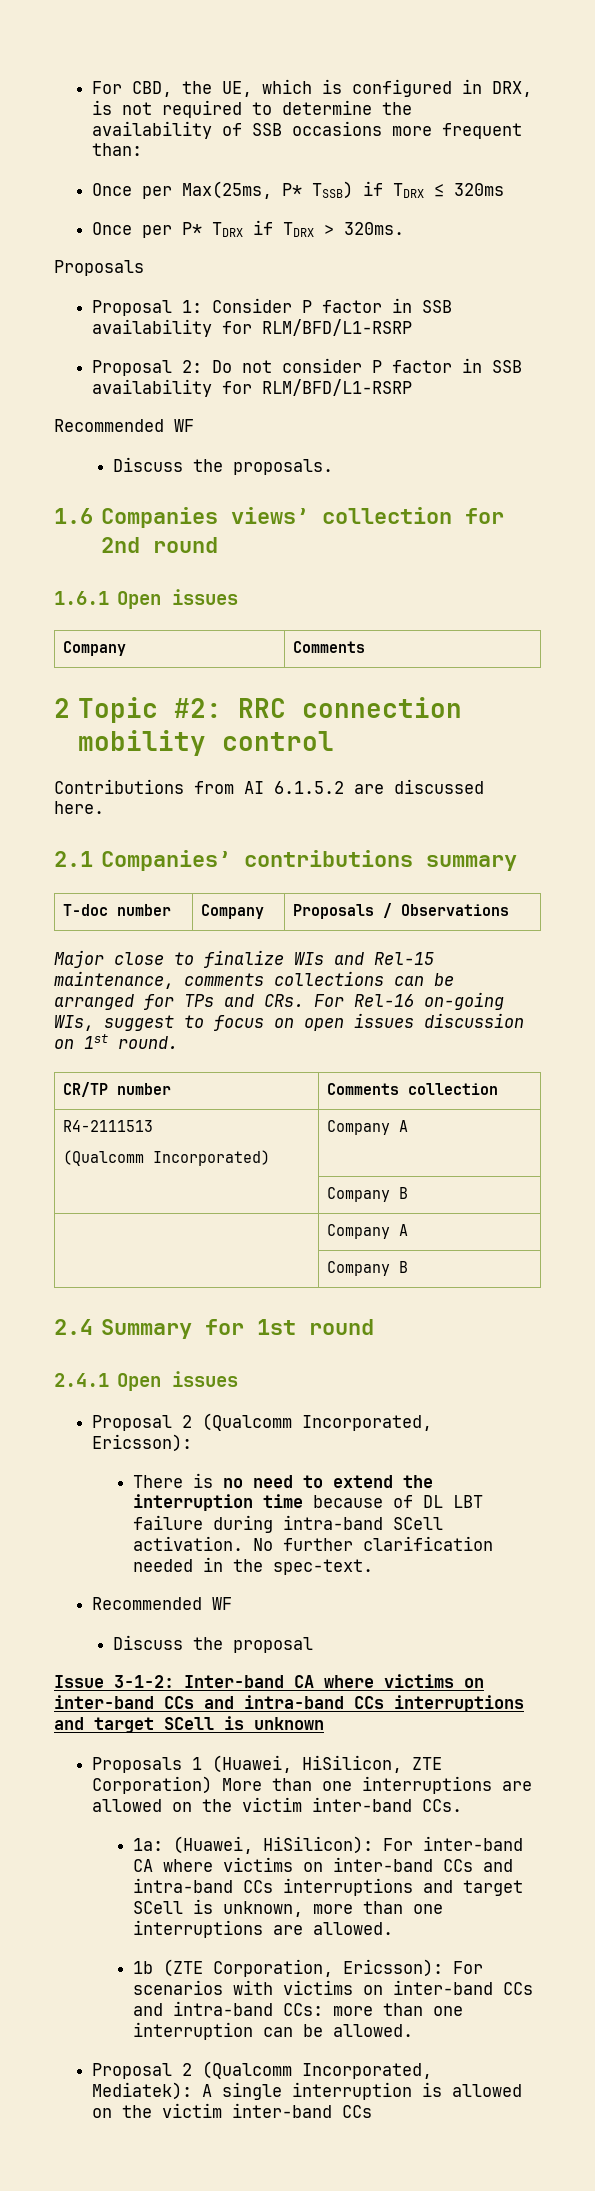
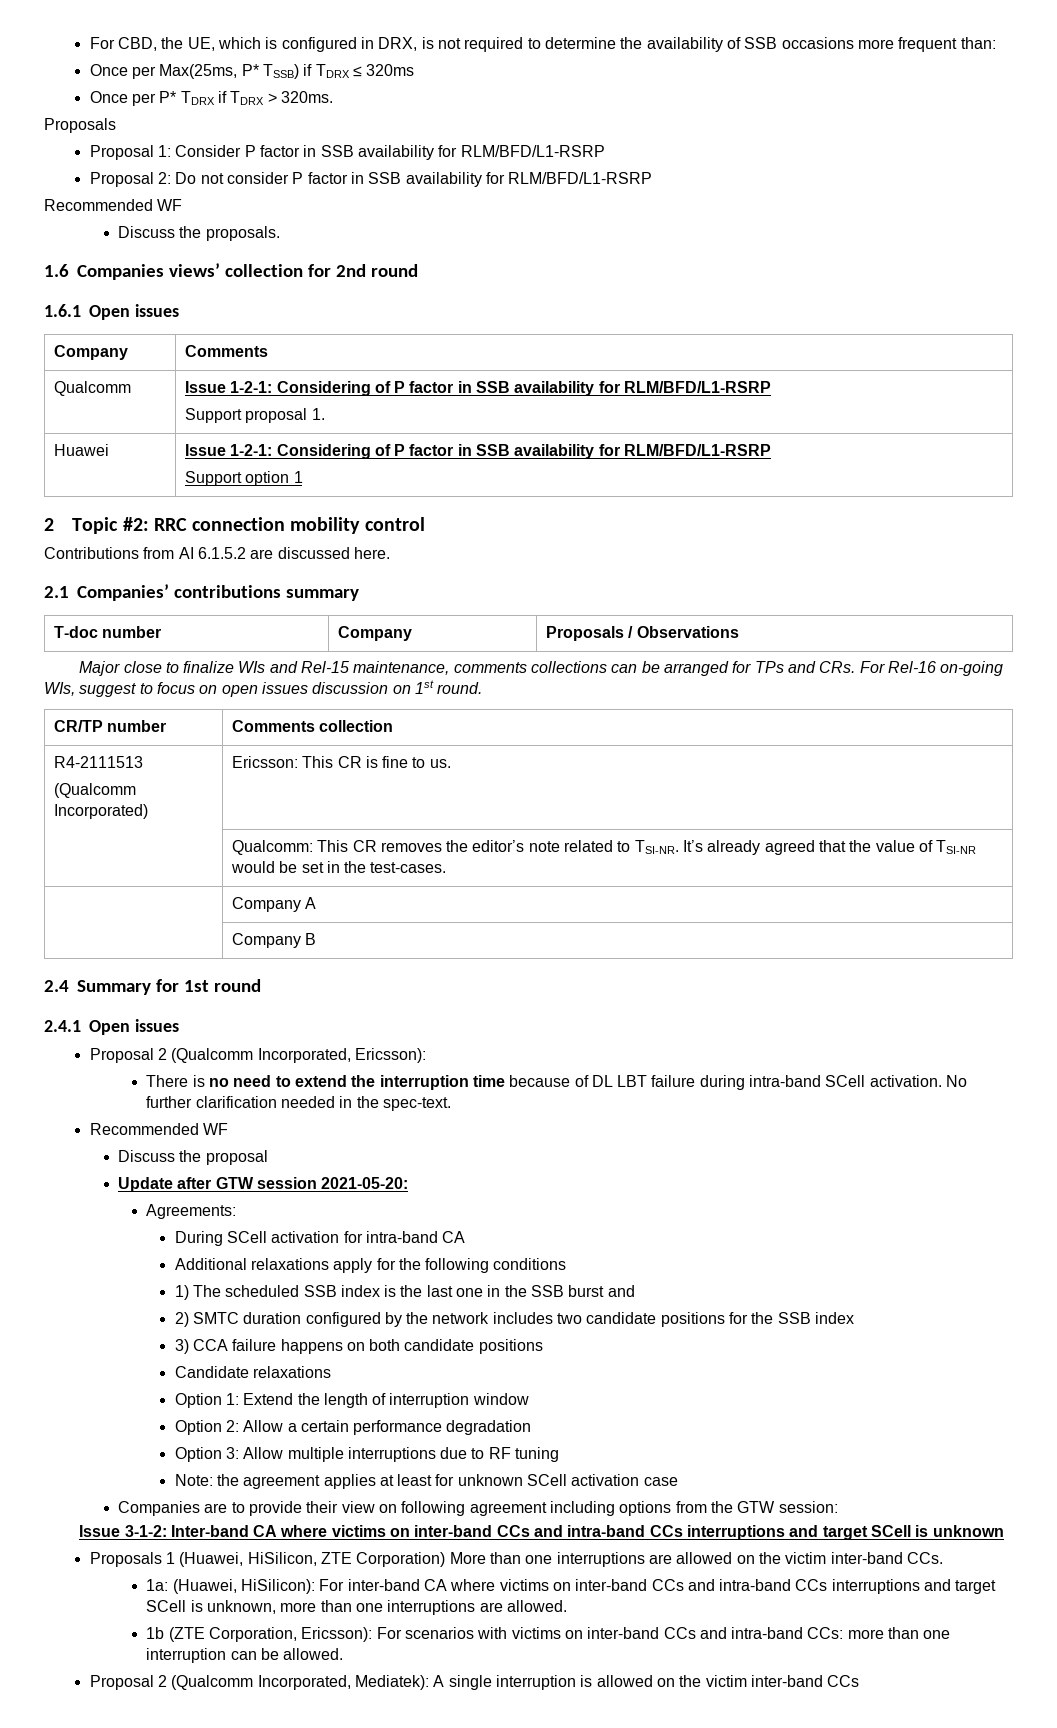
(365, 647) none -> [53,381,131,396] [184,381,772,396] [184,408,325,423] [53,444,109,456] [184,444,772,459] [184,471,303,486] // Qualcomm | Issue 1-2-1: Considering of P factor in SSB availability for RLM/BFD/L1-RSRP // Support proposal 1. // Huawei | Issue 1-2-1: Considering of P factor in SSB availability for RLM/BFD/L1-RSRP // Support option 1
[326,1120,408,1135] [326,1187,408,1202] Company A // | Company B -> [231,756,451,768] [231,840,977,855] [230,861,447,873] Ericsson: This CR is fine to us. // | Qualcomm: This CR removes the editor’s note related to TSI-NR. It’s already agreed that the value of TSI-NR would be set in the test-cases.
(313, 1645) none -> [118,1177,409,1192] [146,1204,237,1219] [174,1231,466,1246] [174,1258,567,1273] [174,1285,635,1300] [174,1312,855,1327] [174,1339,543,1354] [174,1366,331,1378] [174,1393,529,1408] [174,1420,532,1435] [174,1447,560,1462] [174,1474,678,1489] [118,1501,838,1516] // Update after GTW session 2021-05-20: // Agreements: // During SCell activation for intra-band CA // Additional relaxations apply for the following conditions // 1) The scheduled SSB index is the last one in the SSB burst and // 2) SMTC duration configured by the network includes two candidate positions for the SSB index // 3) CCA failure happens on both candidate positions // Candidate relaxations // Option 1: Extend the length of interruption window // Option 2: Allow a certain performance degradation // Option 3: Allow multiple interruptions due to RF tuning // Note: the agreement applies at least for unknown SCell activation case // Companies are to provide their view on following agreement including options from the GTW session:

